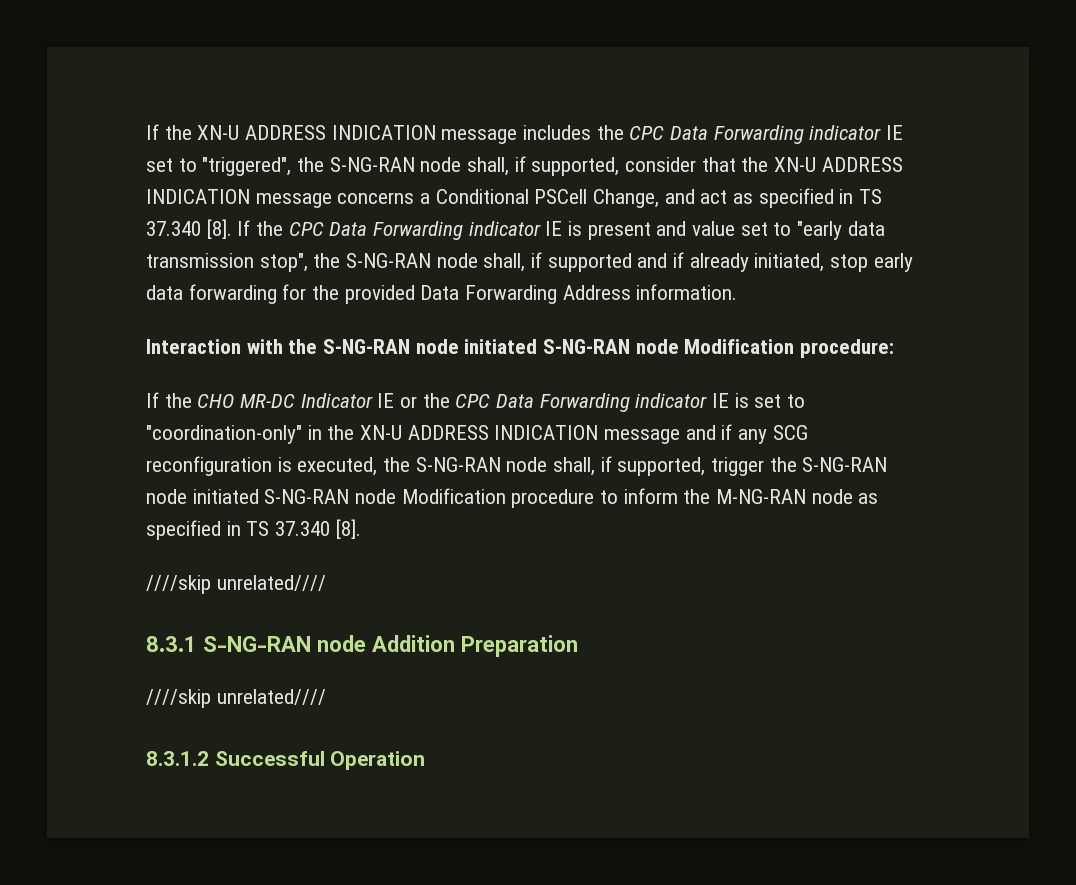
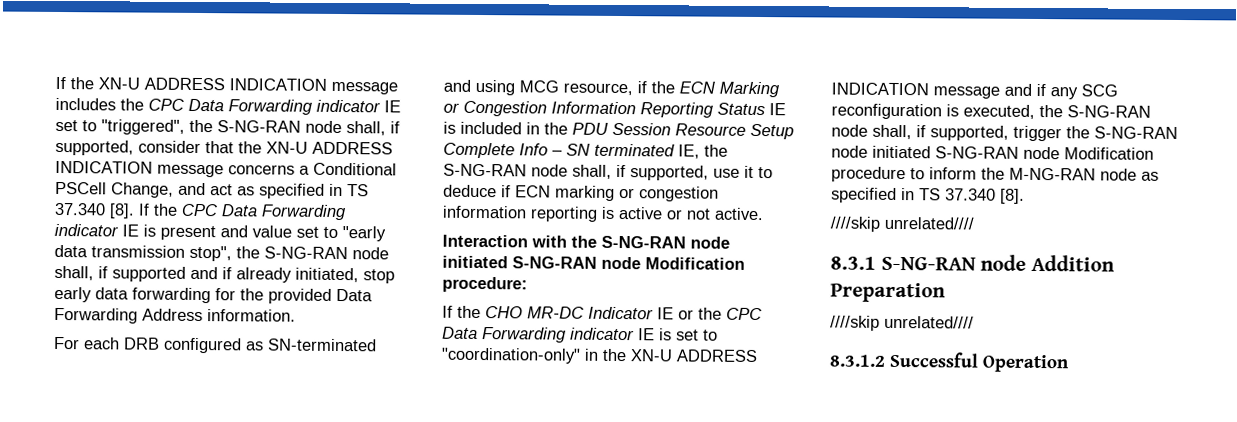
(738, 292) none -> [53,336,377,354] [443,79,780,98] [443,100,786,118] [443,121,794,140] [443,142,728,159] [443,163,773,181] [443,184,719,202] [442,205,764,222] // For each DRB configured as SN-terminated and using MCG resource, if the ECN Marking or Congestion Information Reporting Status IE is included in the PDU Session Resource Setup Complete Info – SN terminated IE, the S-NG-RAN node shall, if supported, use it to deduce if ECN marking or congestion information reporting is active or not active.

